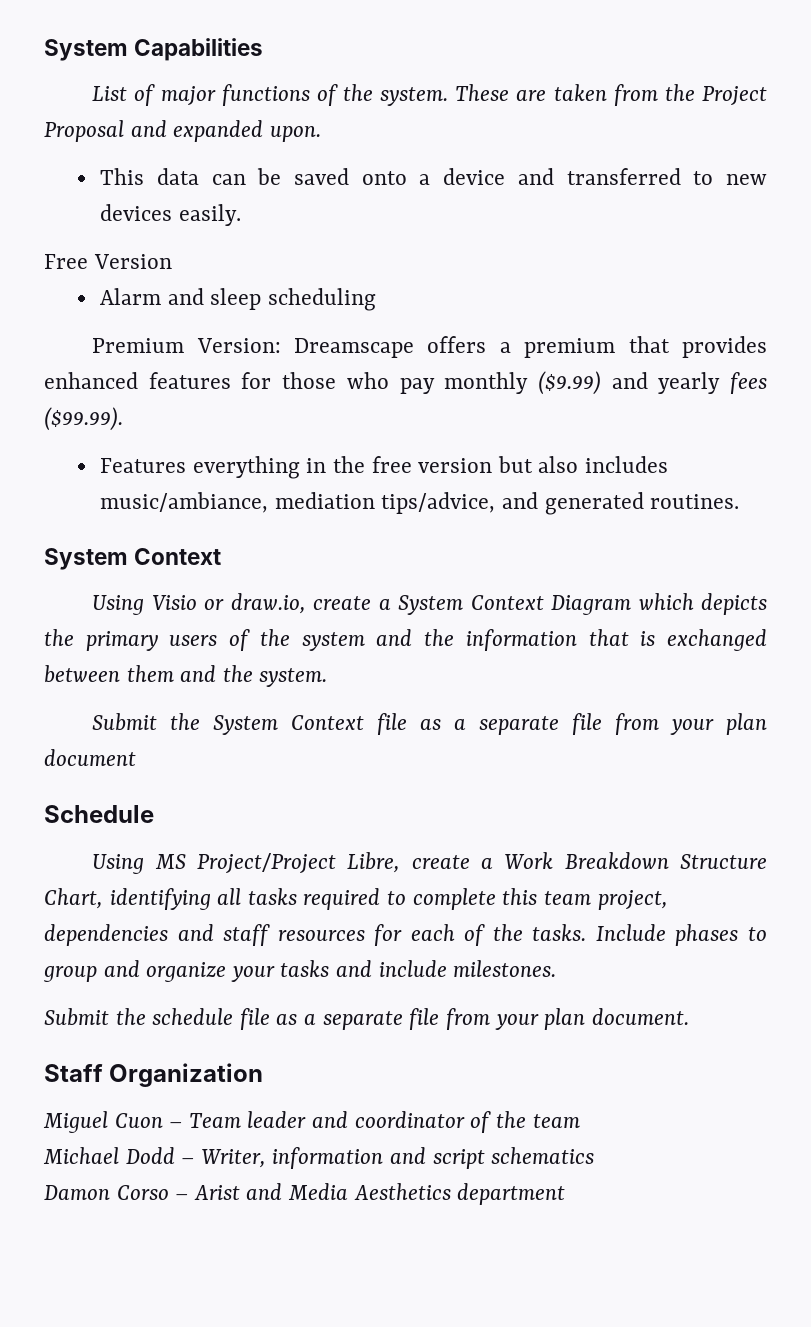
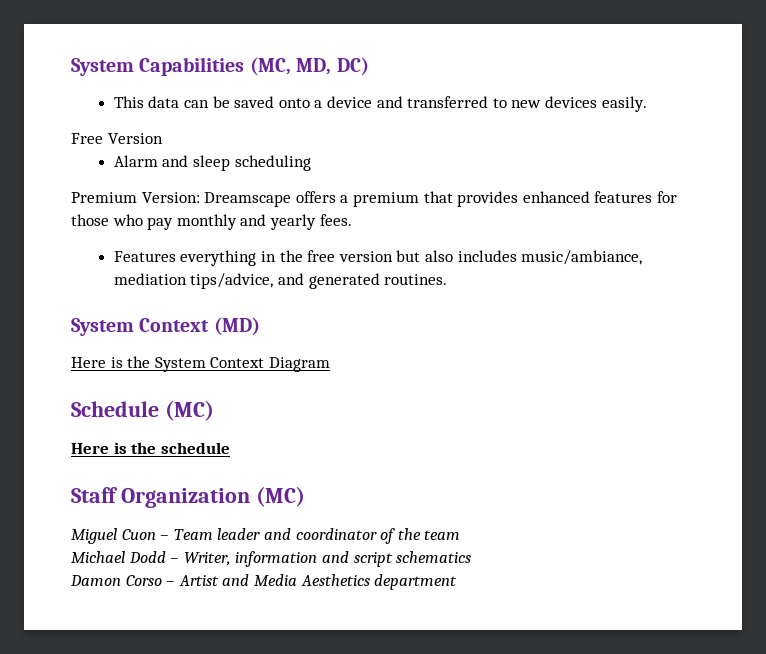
[92,84,768,106] [44,120,321,142] // List of major functions of the system. These are taken from the Project Proposal and expanded upon. -> [249,57,369,76] (MC, MD, DC)
[537,371,601,395] ($9.99) -> (237, 222) none
[730,372,767,394] [44,407,123,431] fees ($99.99). -> [319,214,352,226] fees.
[92,593,767,615] [44,629,768,651] [44,665,328,687] [92,713,767,735] [44,749,136,766] [44,805,154,823] [92,852,768,874] [44,888,668,910] [44,924,767,946] [43,960,557,982] [44,1008,689,1030] // Using Visio or draw.io, create a System Context Diagram which depicts the primary users of the system and the information that is exchanged between them and the system. // Submit the System Context file as a separate file from your plan document // Schedule // Using MS Project/Project Libre, create a Work Breakdown Structure Chart, identifying all tasks required to complete this team project, dependencies and staff resources for each of the tasks. Include phases to group and organize your tasks and include milestones. // Submit the schedule file as a separate file from your plan document. -> [213,317,260,336] [71,356,330,372] [71,400,214,421] [71,442,230,454] (MD) // Here is the System Context Diagram // Schedule (MC) // Here is the schedule
(264, 1075) none -> [255,486,305,507] (MC)
[193,1185,240,1200] Arist -> [178,575,219,586] Artist

